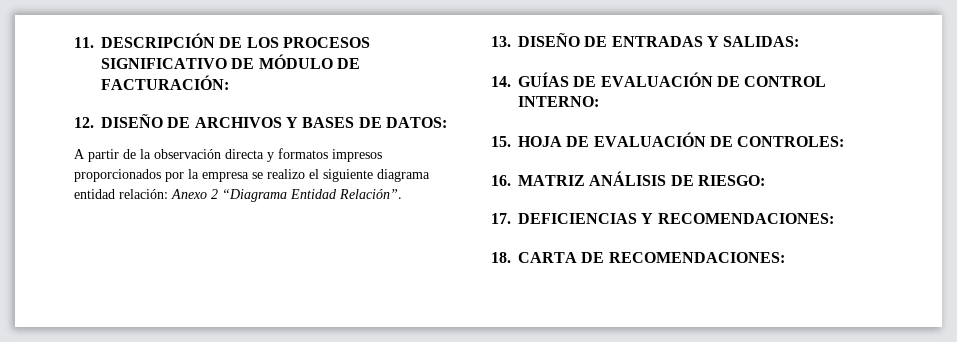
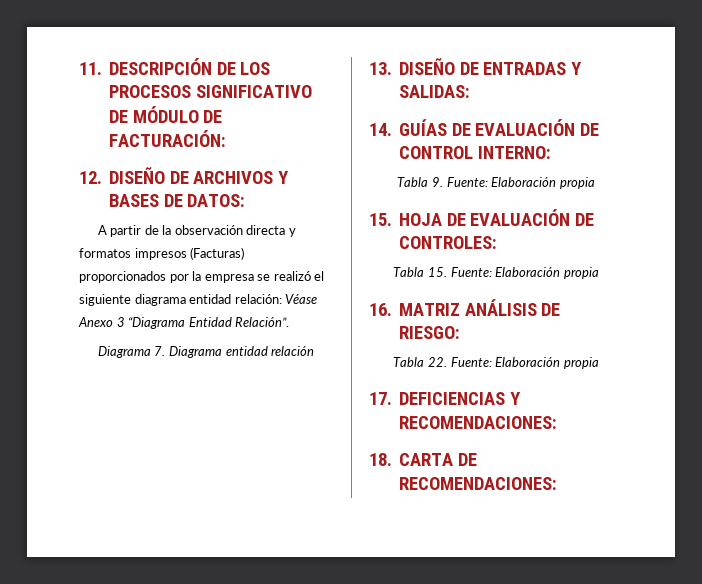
(382, 155) none -> [190,247,245,260] (Facturas)
[267,169,305,179] realizo -> [273,271,311,281] realizó
[171,189,218,199] Anexo 2 -> [285,294,318,304] [78,317,125,327] Véase Anexo 3
(402, 194) none -> [97,346,315,358] // Diagrama 7. Diagrama entidad relación
(599, 101) none -> [397,177,595,189] // Tabla 9. Fuente: Elaboración propia
(845, 141) none -> [393,267,599,279] // Tabla 15. Fuente: Elaboración propia
(765, 180) none -> [393,357,599,369] // Tabla 22. Fuente: Elaboración propia

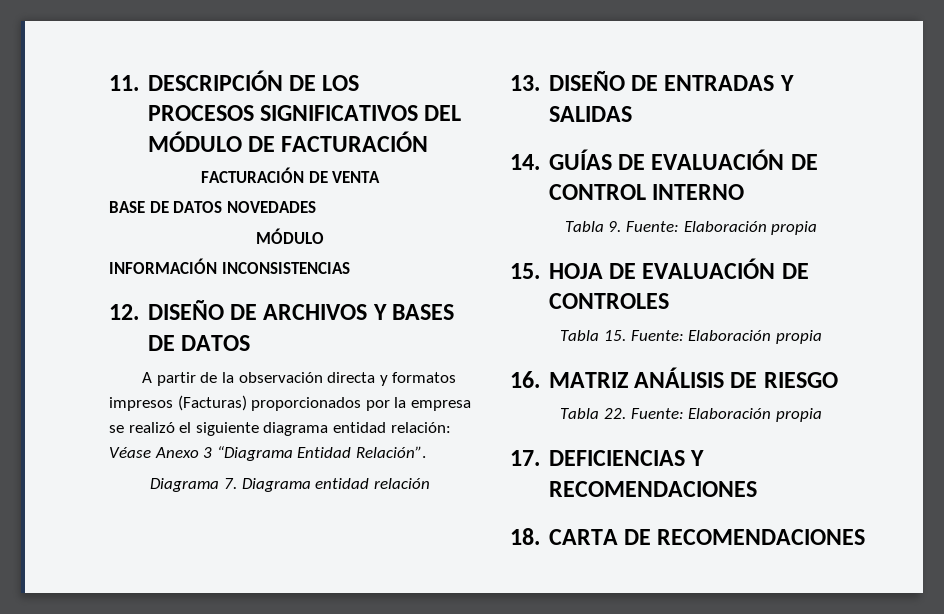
[195,85,312,98] [108,106,223,123] [108,130,226,147] SIGNIFICATIVO DE MÓDULO DE FACTURACIÓN: -> [259,105,462,121] [147,131,429,152] [200,167,381,183] [109,201,316,213] [256,228,324,244] [109,258,350,274] SIGNIFICATIVOS DEL MÓDULO DE FACTURACIÓN // FACTURACIÓN DE VENTA // BASE DE DATOS NOVEDADES // MÓDULO // INFORMACIÓN INCONSISTENCIAS
[187,194,246,207] DATOS: -> [180,335,250,351] DATOS
[398,85,470,98] SALIDAS: -> [548,106,632,122] SALIDAS
[477,146,551,159] INTERNO: -> [651,184,744,200] INTERNO
[398,236,497,249] CONTROLES: -> [548,293,669,309] CONTROLES
[398,326,460,339] RIESGO: -> [763,372,838,388] RIESGO
[398,416,557,429] RECOMENDACIONES: -> [548,481,757,497] RECOMENDACIONES
[398,477,557,490] RECOMENDACIONES: -> [657,529,866,545] RECOMENDACIONES

